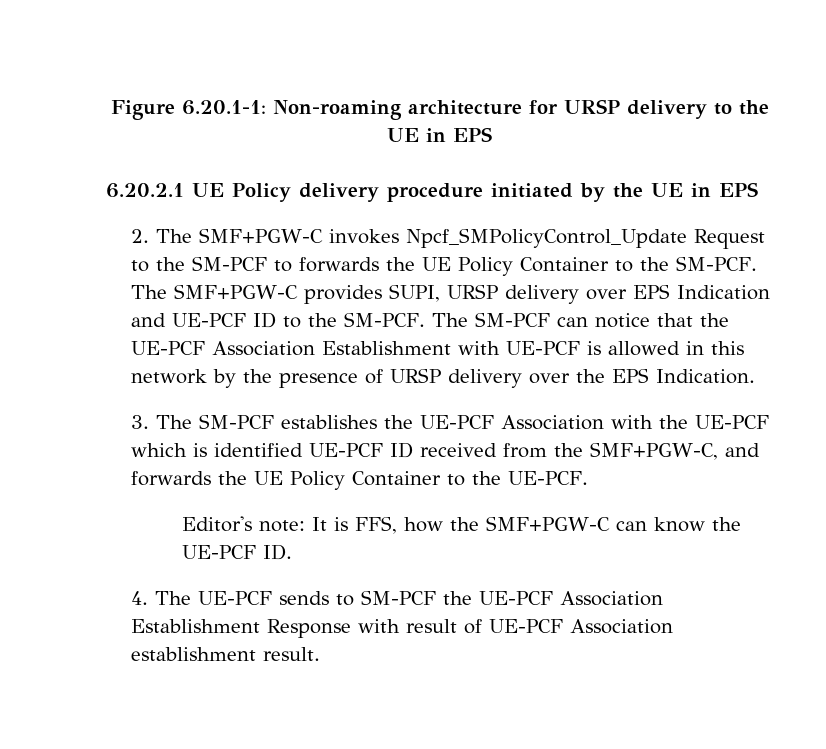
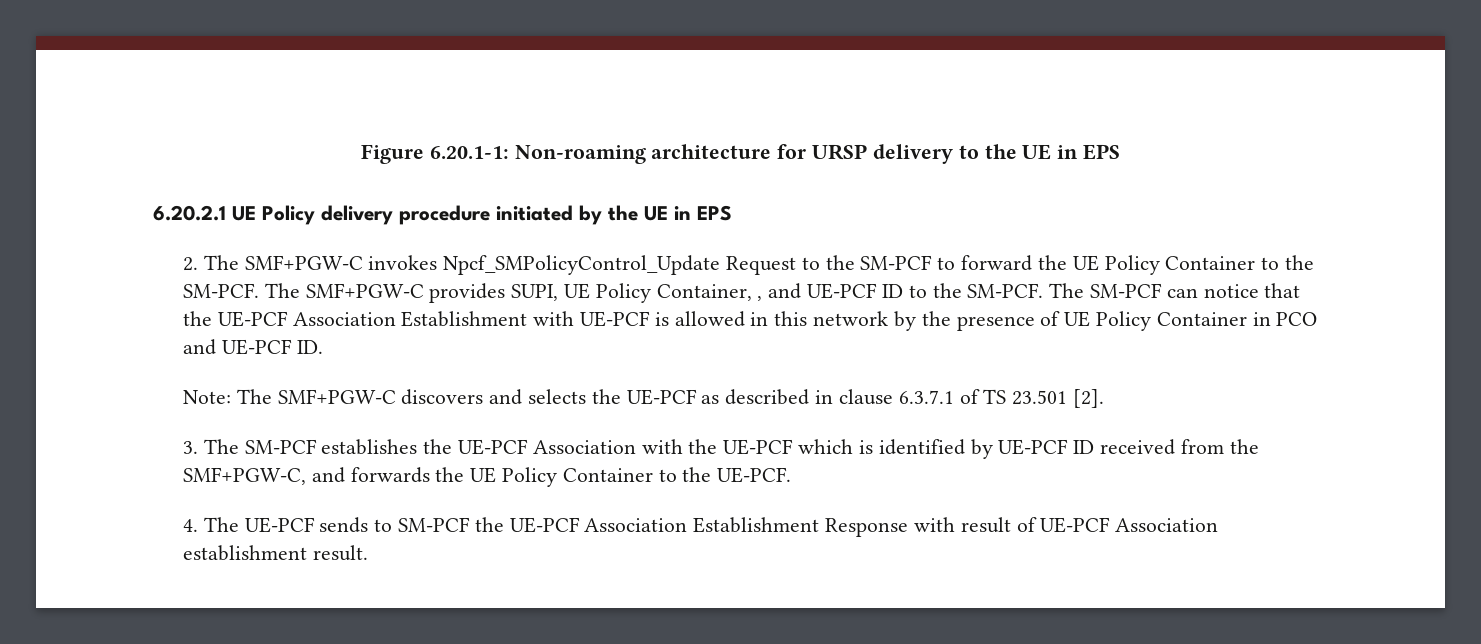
[299,257,380,272] forwards -> [961,255,1033,271] forward
[447,284,771,304] URSP delivery over EPS Indication -> [564,283,763,303] UE Policy Container, ,
[390,368,756,388] URSP delivery over the EPS Indication. -> [1064,311,1318,331] [183,339,323,355] [183,389,1104,408] UE Policy Container in PCO and UE-PCF ID. // Note: The SMF+PGW-C discovers and selects the UE-PCF as described in clause 6.3.7.1 of TS 23.501 [2].
(304, 450) none -> [970,439,993,459] by
[182,516,742,534] [182,544,293,560] // Editor's note: It is FFS, how the SMF+PGW-C can know the UE-PCF ID. -> (792, 475) none

